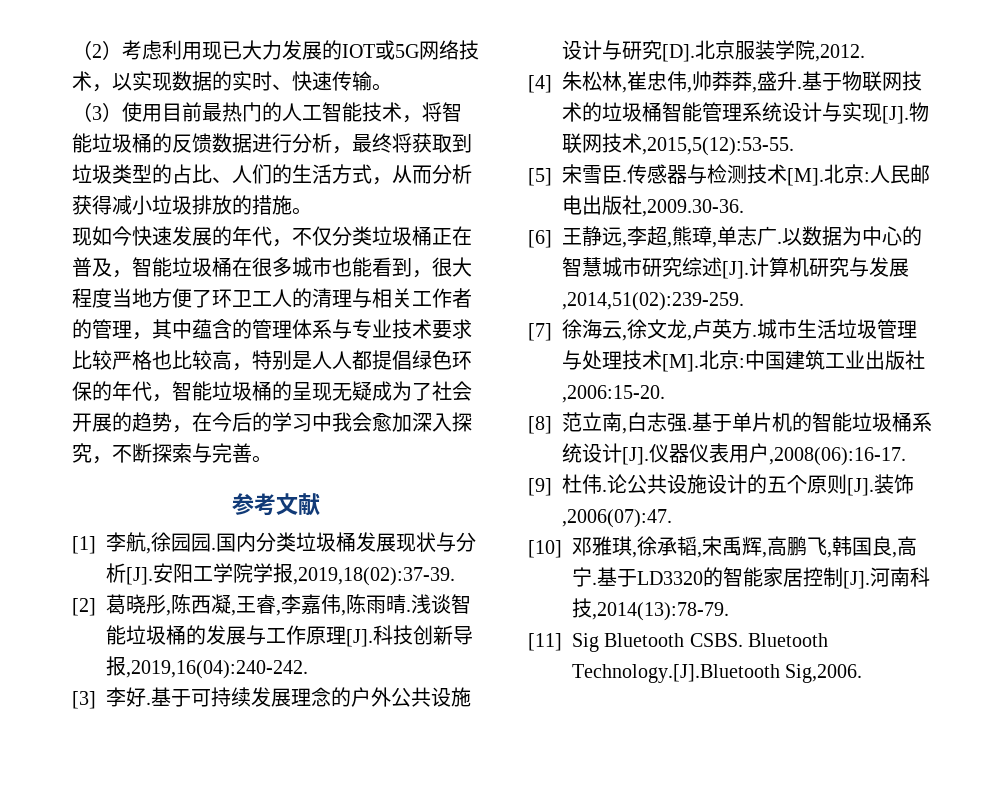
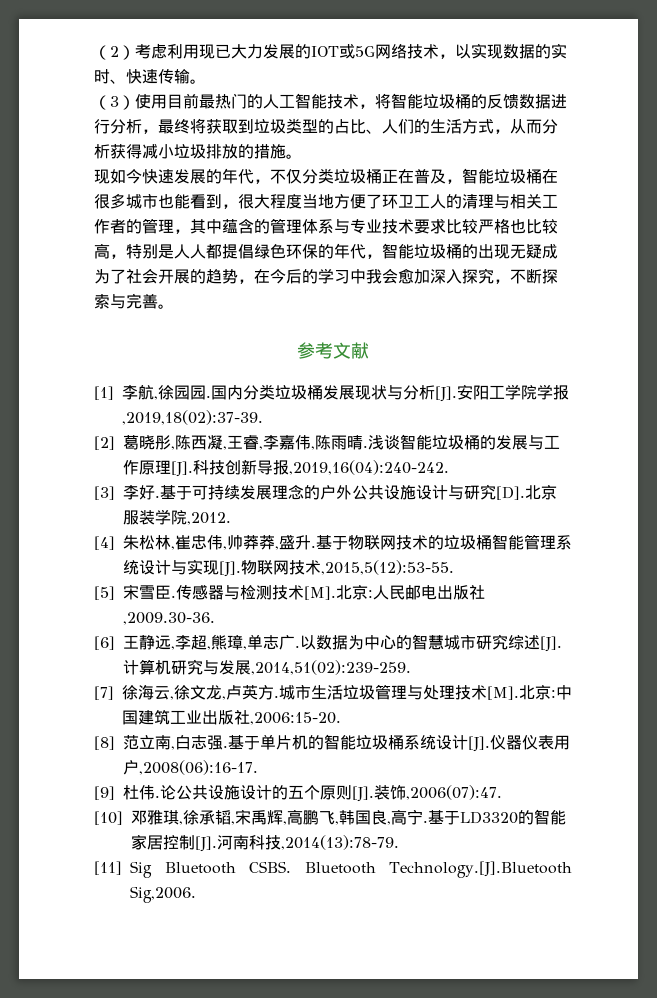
[292,382,312,400] 呈 -> [478,244,494,259] 出

